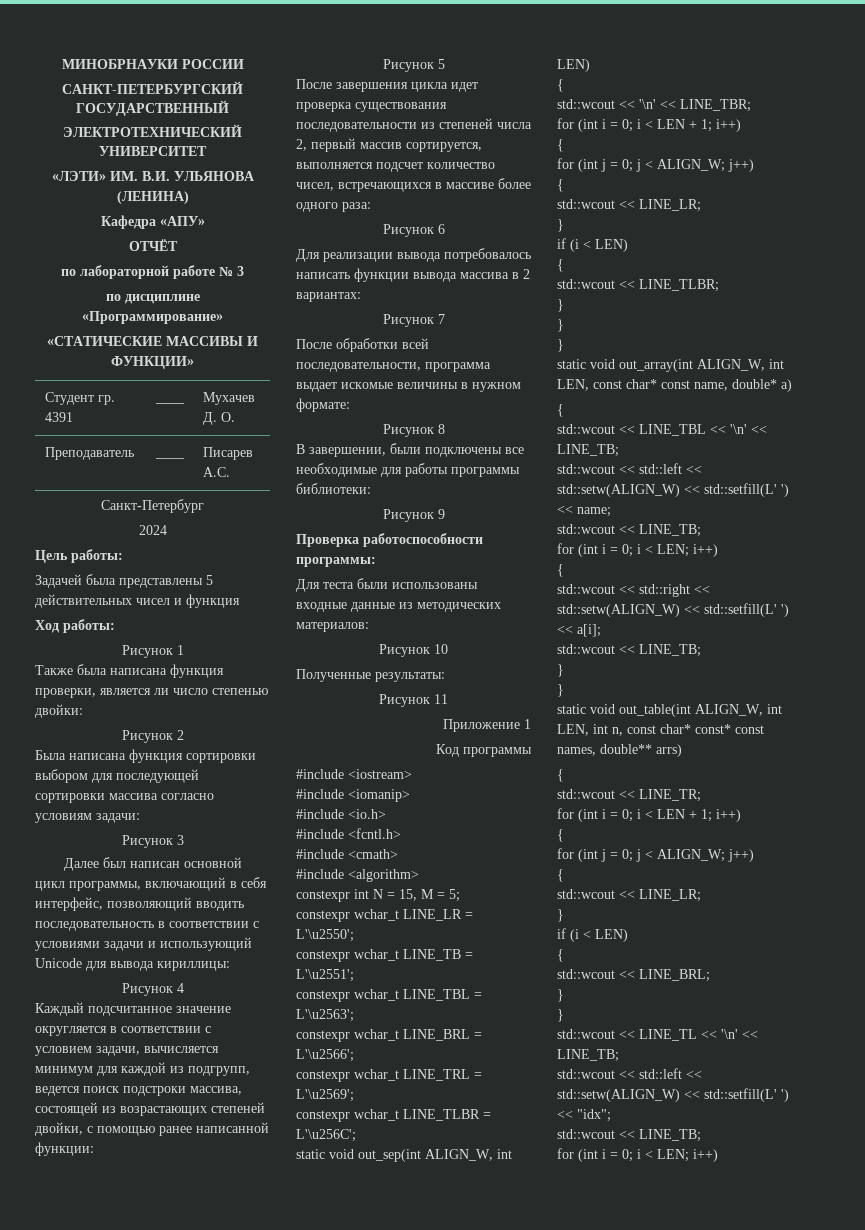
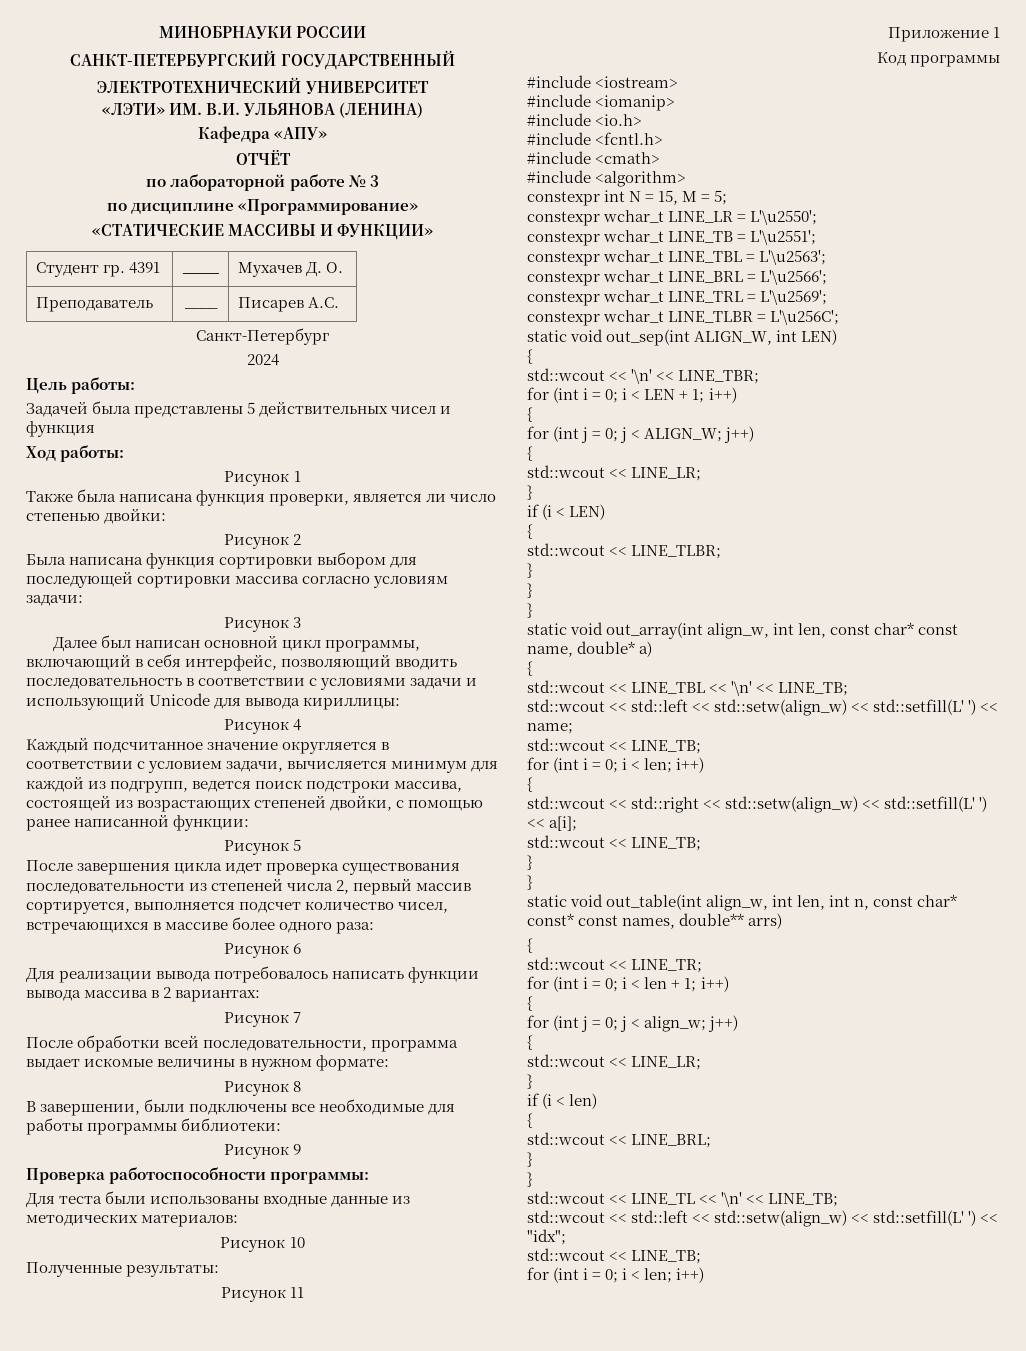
[697,359,784,371] [557,379,589,391] ALIGN_W, int LEN, -> [707,623,827,639] align_w, int len,
[557,484,680,497] std::setw(ALIGN_W) -> [714,699,848,716] std::setw(align_w)
[657,544,689,557] LEN; -> [644,758,673,773] len;
[557,604,680,617] std::setw(ALIGN_W) -> [725,796,859,813] std::setw(align_w)
[695,704,782,716] [557,724,589,736] ALIGN_W, int LEN, -> [706,895,826,911] align_w, int len,
[657,809,685,819] LEN -> [644,977,668,989] len
[657,849,754,862] [557,869,564,882] [557,889,701,902] [557,909,564,922] [557,928,628,942] ALIGN_W; j++) // { // std::wcout << LINE_LR; // } // if (i < LEN) -> [644,1015,739,1032] [527,1035,533,1050] [527,1054,702,1070] [527,1074,533,1089] [527,1093,598,1109] align_w; j++) // { // std::wcout << LINE_LR; // } // if (i < len)
[557,1089,680,1102] std::setw(ALIGN_W) -> [714,1210,848,1227] std::setw(align_w)
[657,1149,689,1162] LEN; -> [644,1268,673,1283] len;

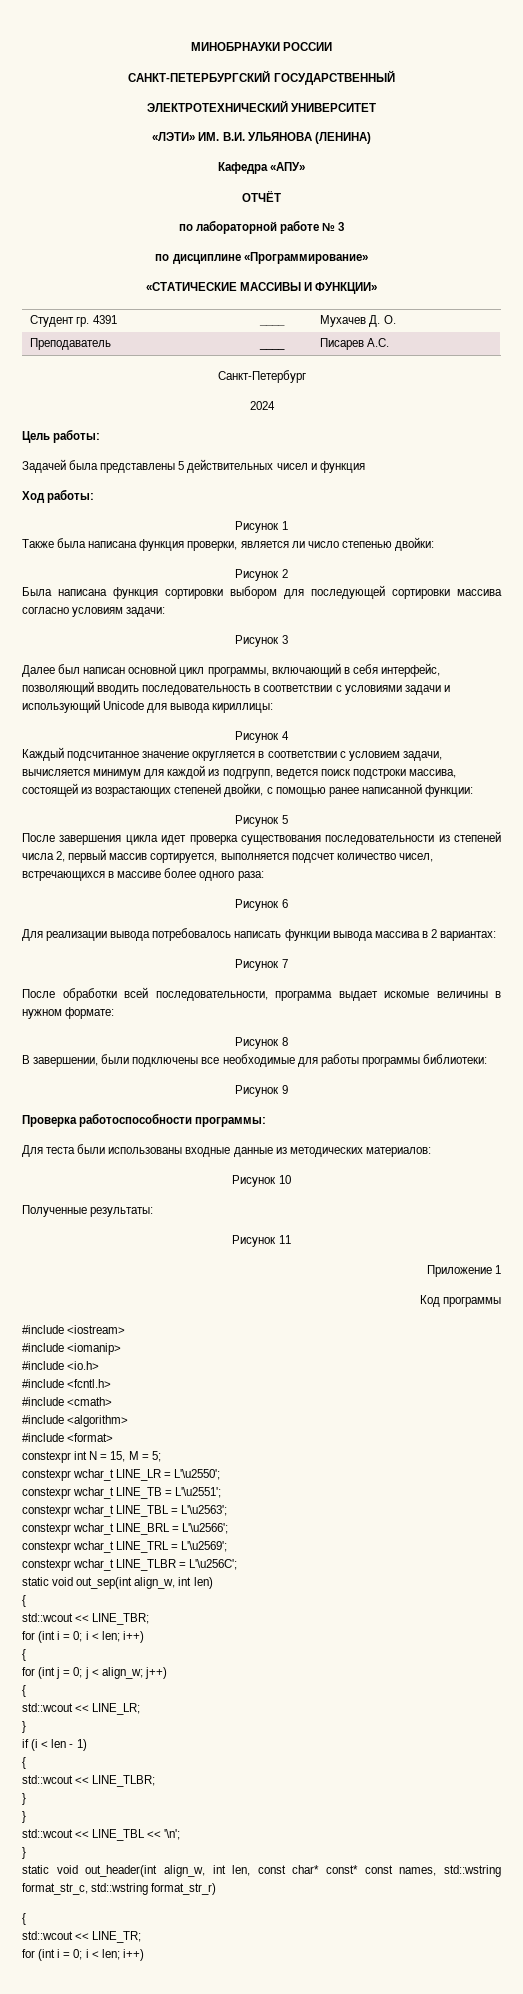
(687, 179) none -> [22,1433,114,1442] // #include <format>
[694,329,838,345] [527,349,533,364] [527,368,675,384] ALIGN_W, int LEN) // { // std::wcout << '\n' << -> [134,1577,213,1589] [22,1595,26,1607] [22,1613,90,1622] align_w, int len) // { // std::wcout <<
[527,387,737,403] [527,407,533,422] [527,426,755,443] [527,446,533,461] [527,465,702,481] [527,485,533,500] [527,504,606,520] [527,524,533,539] [527,543,722,559] [527,563,533,578] [527,583,533,598] [527,603,533,618] [527,622,959,639] [527,641,653,657] [527,661,533,676] [527,680,849,696] [527,699,999,716] [527,723,573,734] [527,738,702,754] // for (int i = 0; i < LEN + 1; i++) // { // for (int j = 0; j < ALIGN_W; j++) // { // std::wcout << LINE_LR; // } // if (i < LEN) // { // std::wcout << LINE_TLBR; // } // } // } // static void out_array(int align_w, int len, const char* const name, double* a) // { // std::wcout << LINE_TBL << '\n' << LINE_TB; // std::wcout << std::left << std::setw(align_w) << std::setfill(L' ') << name; // std::wcout << LINE_TB; -> (150, 1619) none
[527,796,988,813] [527,816,578,831] [527,835,702,851] [527,855,533,870] [527,875,533,890] [527,894,958,911] [527,913,783,929] [527,938,533,953] [527,957,703,973] [527,976,729,992] [527,996,533,1011] // std::wcout << std::right << std::setw(align_w) << std::setfill(L' ') << a[i]; // std::wcout << LINE_TB; // } // } // static void out_table(int align_w, int len, int n, const char* const* const names, double** arrs) // { // std::wcout << LINE_TR; // for (int i = 0; i < len + 1; i++) // { -> (26, 1655) none
[569,1093,598,1109] [527,1113,533,1128] [527,1132,712,1148] len) // { // std::wcout << LINE_BRL; -> [51,1739,87,1751] [22,1757,26,1769] [22,1775,156,1787] len - 1) // { // std::wcout << LINE_TLBR;
[631,1192,839,1207] [527,1210,999,1227] [527,1229,566,1245] [527,1248,702,1264] LINE_TL << '\n' << LINE_TB; // std::wcout << std::left << std::setw(align_w) << std::setfill(L' ') << "idx"; // std::wcout << LINE_TB; -> [92,1829,181,1841] [22,1847,26,1859] [22,1865,501,1877] [22,1883,217,1895] [22,1913,26,1925] [22,1931,142,1943] LINE_TBL << '\n'; // } // static void out_header(int align_w, int len, const char* const* const names, std::wstring format_str_c, std::wstring format_str_r) // { // std::wcout << LINE_TR;

